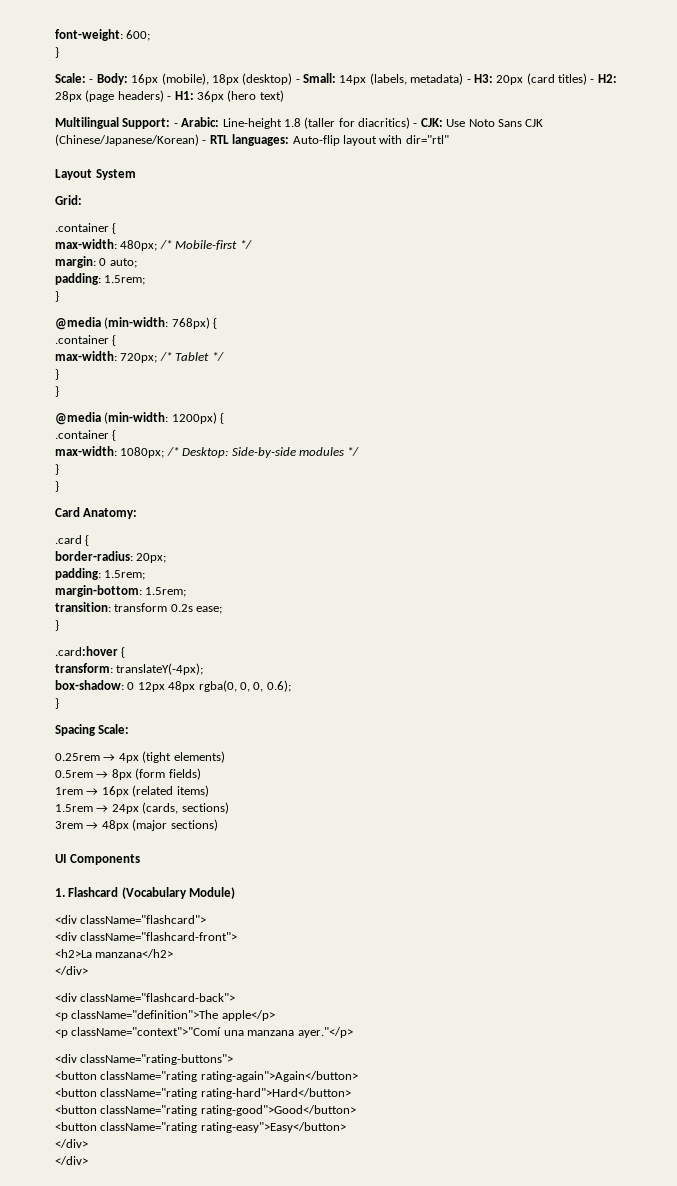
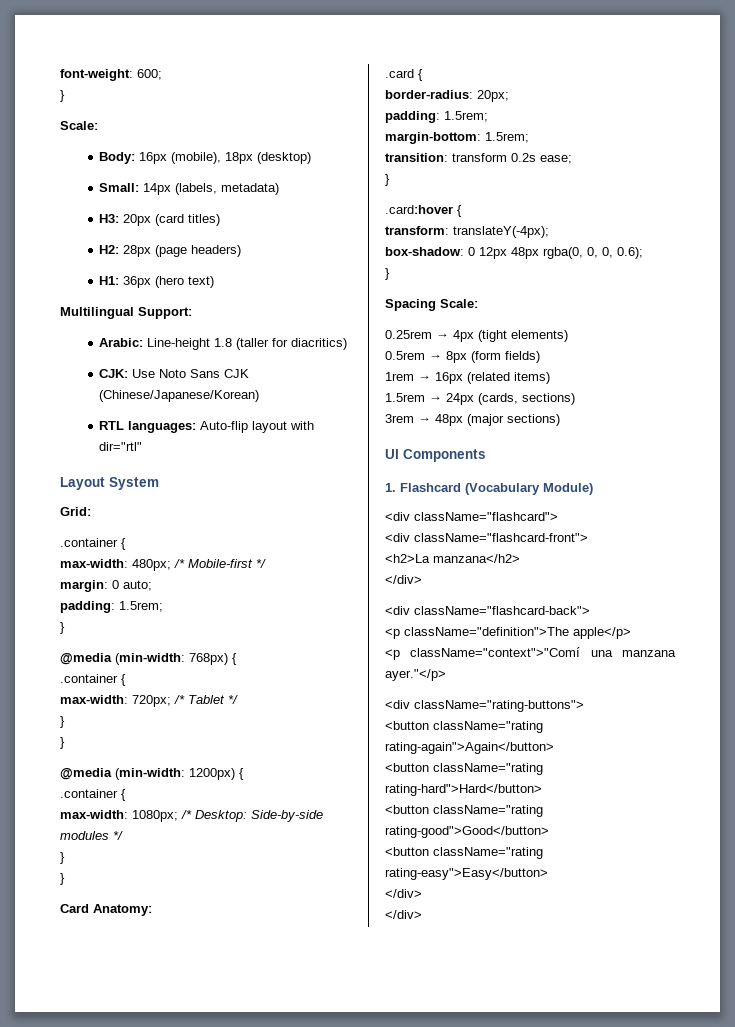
[89,79,94,83] - -> (98, 125) //
[295,79,300,83] - -> (312, 158) //
[466,79,471,83] - -> (280, 189) //
[590,79,595,83] - -> (221, 220) //
[167,96,172,100] - -> (242, 251) //
[173,123,178,127] - -> (192, 313) //
[413,123,418,127] - -> (348, 344) //
[202,140,207,144] - -> (260, 396) //

